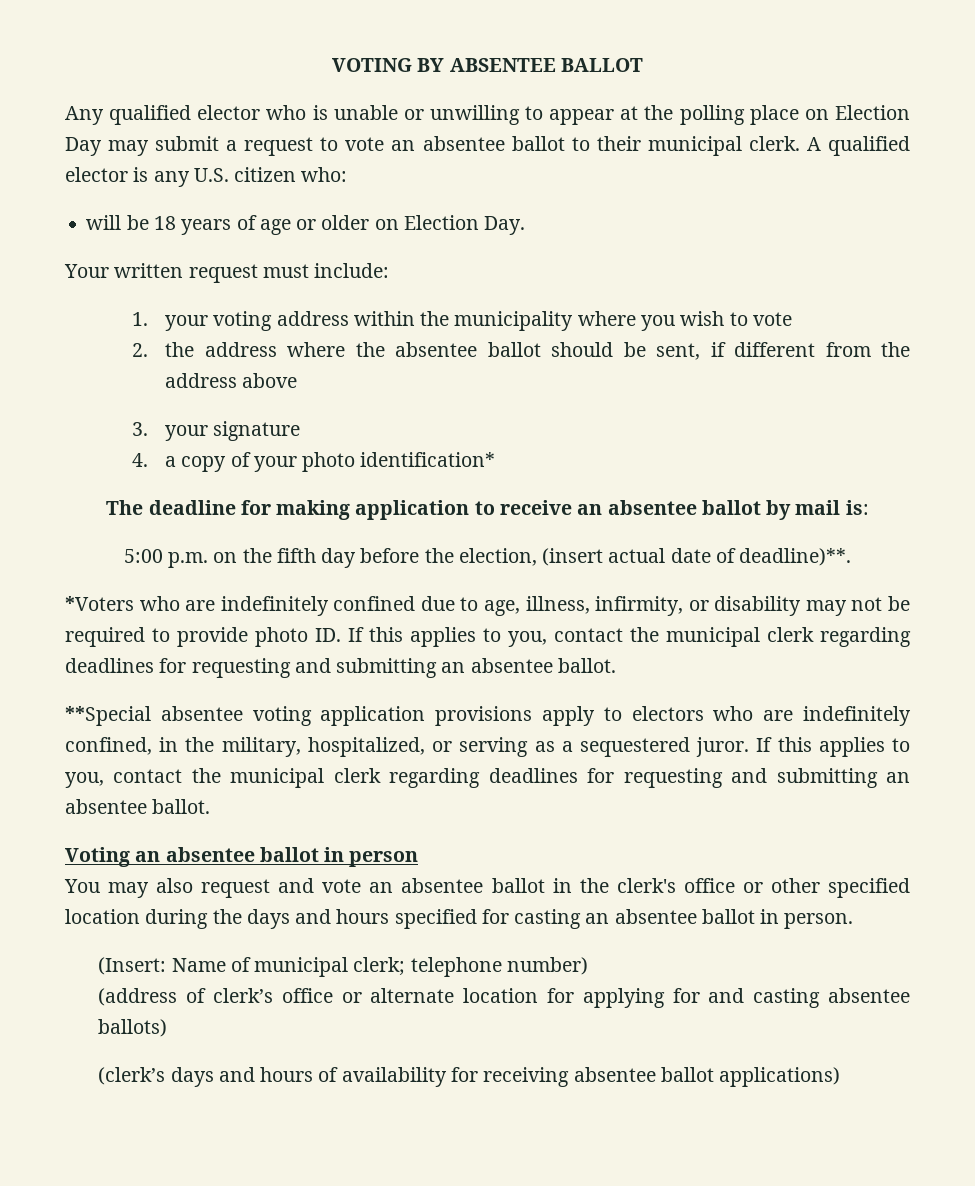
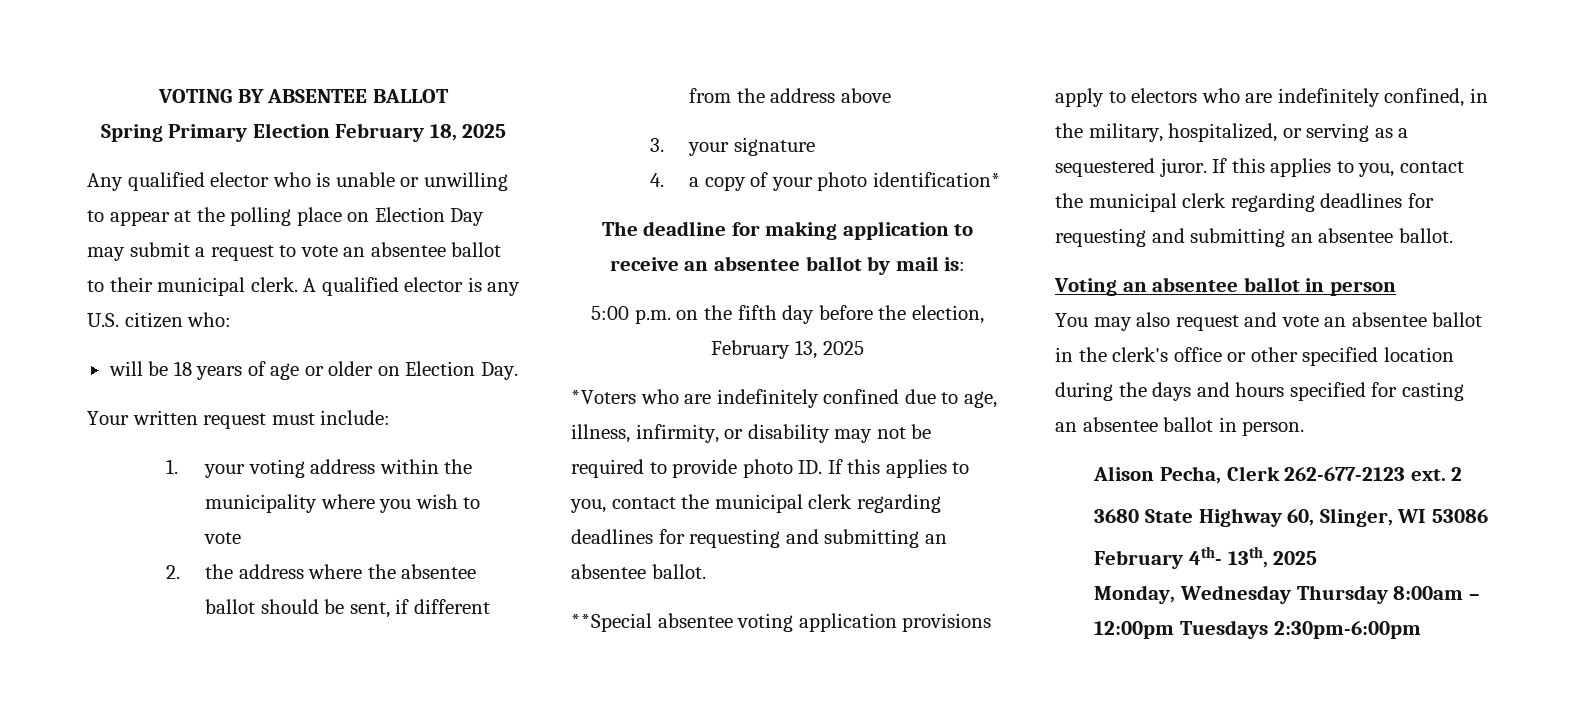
(643, 65) none -> [100,123,507,142] // Spring Primary Election February 18, 2025
[542,548,852,566] (insert actual date of deadline)**. -> [711,340,864,359] February 13, 2025
[98,957,588,977] [98,988,910,1008] [98,1019,168,1037] [98,1067,841,1087] (Insert: Name of municipal clerk; telephone number) // (address of clerk’s office or alternate location for applying for and casting absentee ballots) // (clerk’s days and hours of availability for receiving absentee ballot applications) -> [1093,466,1463,484] [1094,508,1488,527] [1094,546,1318,569] [1094,585,1480,604] [1094,620,1421,639] Alison Pecha, Clerk 262-677-2123 ext. 2 // 3680 State Highway 60, Slinger, WI 53086 // February 4th- 13th, 2025 // Monday, Wednesday Thursday 8:00am – 12:00pm Tuesdays 2:30pm-6:00pm

